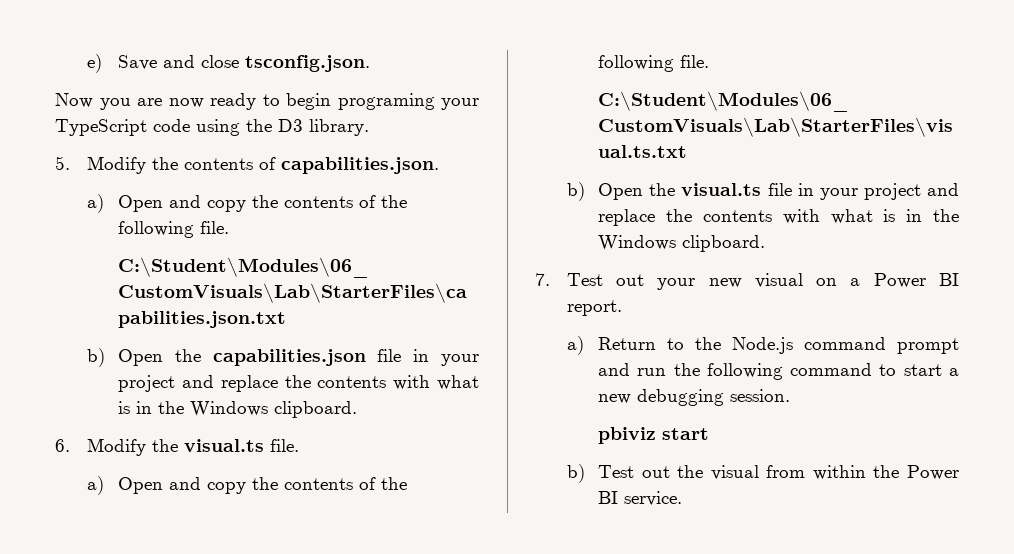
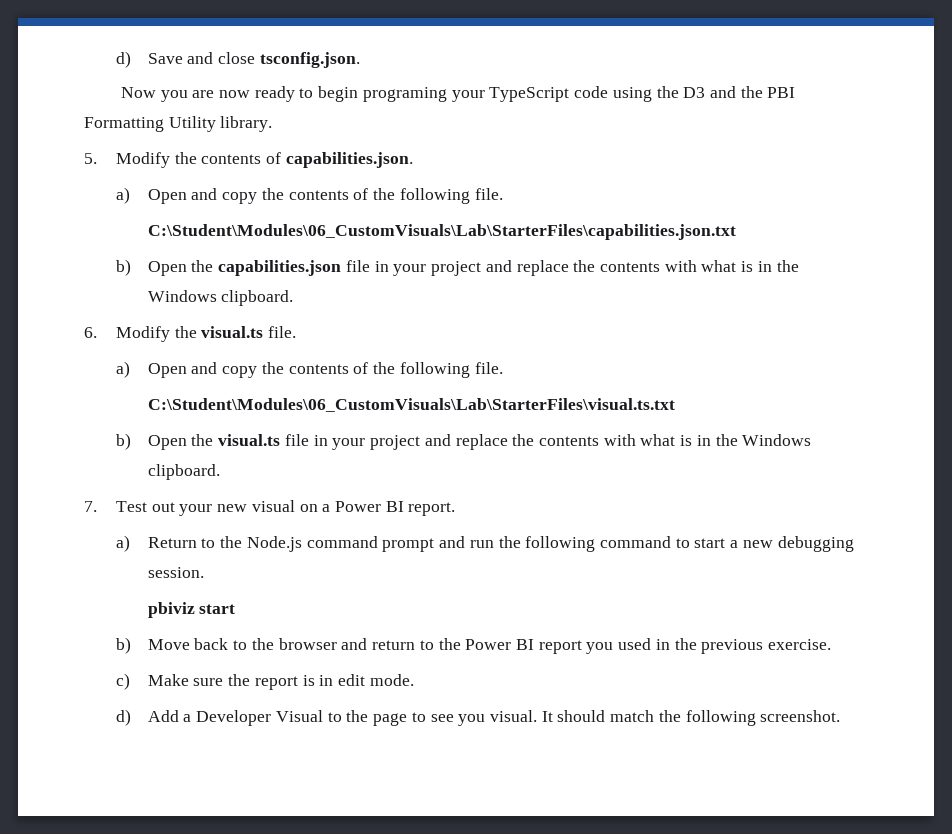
[86,54,102,73] e) -> [115,51,131,68] d)
(303, 125) none -> [709,86,796,98] [84,116,216,132] and the PBI Formatting Utility
[598,465,959,480] [598,491,683,506] Test out the visual from within the Power BI service. -> [147,638,832,654] [115,673,414,690] [115,709,841,726] Move back to the browser and return to the Power BI report you used in the previous exercise. // c) Make sure the report is in edit mode. // d) Add a Developer Visual to the page to see you visual. It should match the following screenshot.

